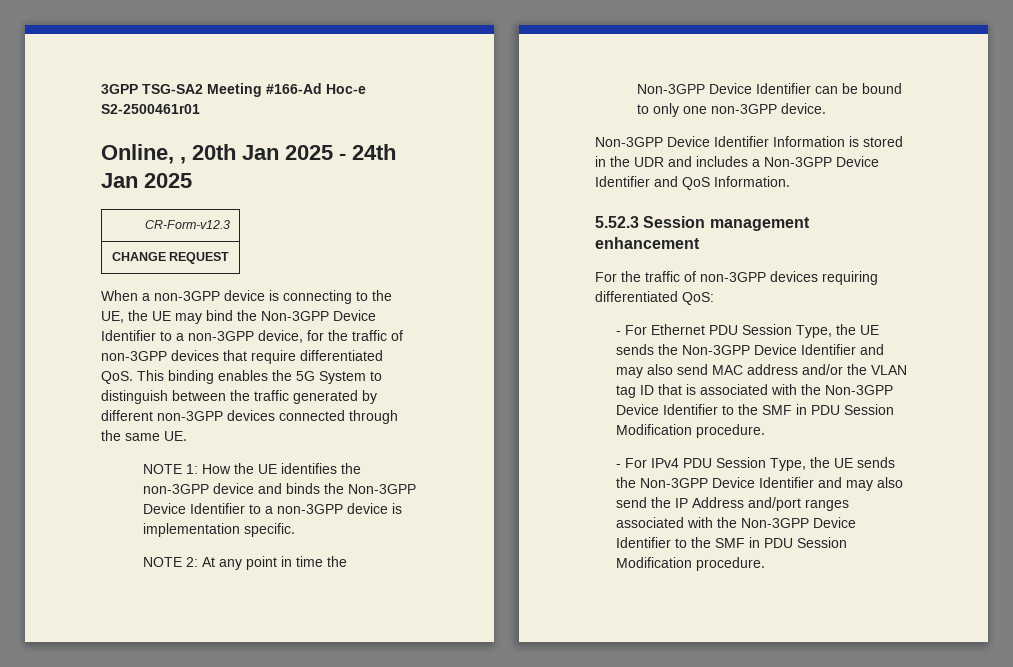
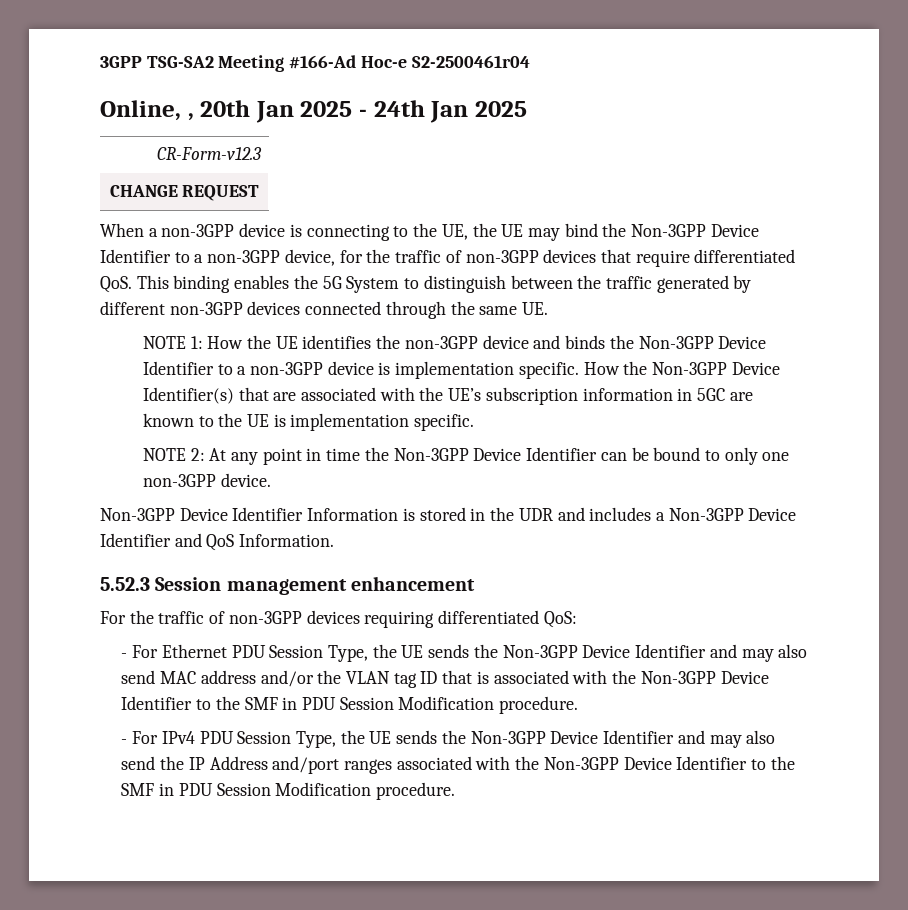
[101,104,200,114] S2-2500461r01 -> [411,55,530,68] S2-2500461r04
(295, 530) none -> [583,361,780,375] [142,387,753,405] [142,413,475,431] How the Non-3GPP Device Identifier(s) that are associated with the UE’s subscription information in 5GC are known to the UE is implementation specific.

